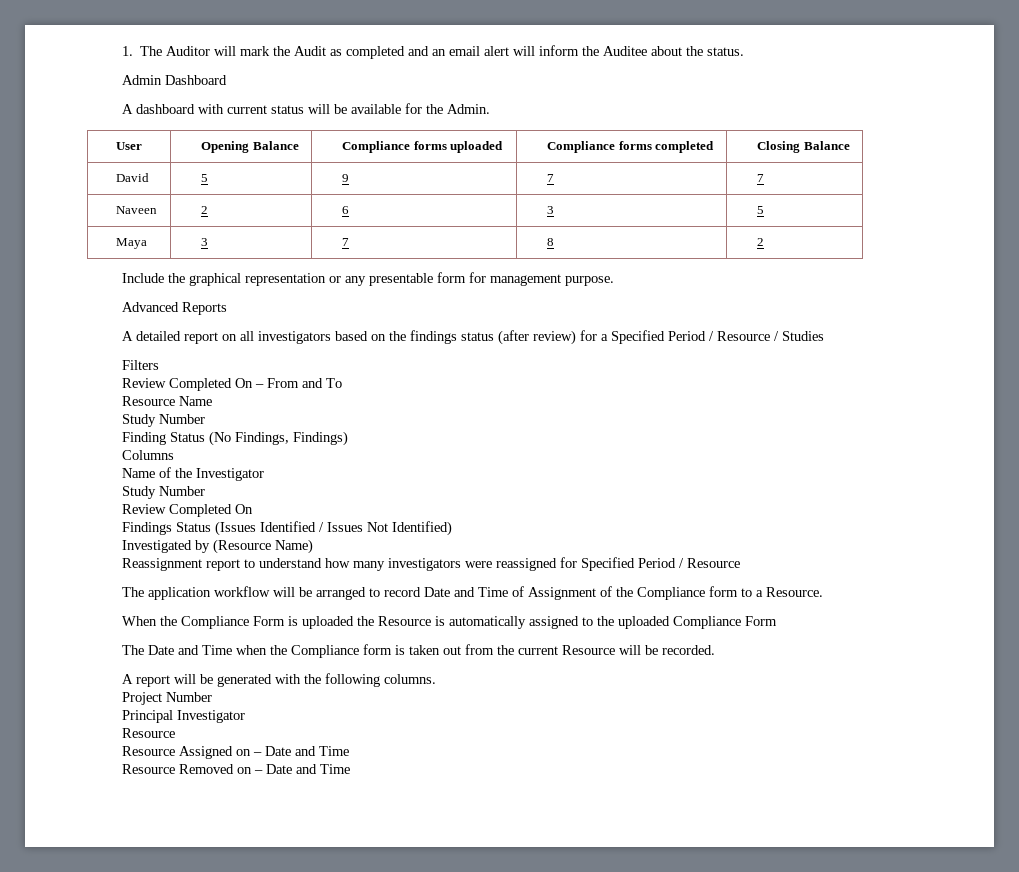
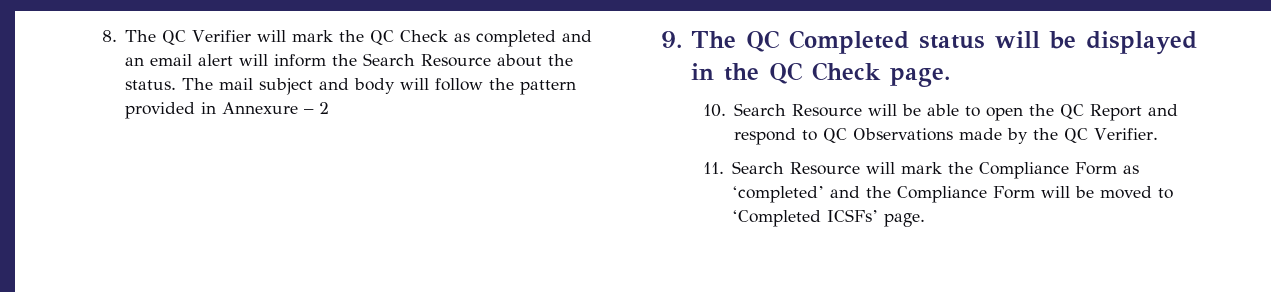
[121,46,326,56] 1. The Auditor will mark the Audit -> [101,30,449,45] 8. The QC Verifier will mark the QC Check
[602,46,647,56] Auditee -> [363,53,492,67] Search Resource
[121,75,227,85] [121,103,490,114] [116,142,143,150] [201,141,299,153] [342,141,504,153] [547,141,715,153] [757,141,850,153] [116,173,150,182] [201,174,209,182] [342,174,350,182] [547,174,555,182] [757,174,765,182] [116,206,158,214] [201,206,209,214] [342,206,350,214] [547,206,555,214] [757,206,765,214] [116,238,148,249] [201,238,209,246] [342,238,350,246] [547,238,555,246] [757,238,765,246] [121,272,614,286] [121,302,227,315] [121,330,824,345] [121,360,159,370] [121,378,342,391] [121,396,212,406] [121,414,205,427] [121,431,348,446] [121,450,174,460] [121,467,264,481] [121,486,205,499] [121,504,253,517] [121,521,452,536] [121,539,313,554] [121,557,740,571] [121,586,823,600] [121,616,777,629] [121,644,715,658] [121,673,436,687] [121,692,212,705] [121,710,245,723] [121,728,175,738] [121,746,349,759] [121,764,350,774] // Admin Dashboard // A dashboard with current status will be available for the Admin. // User | Opening Balance | Compliance forms uploaded | Compliance forms completed | Closing Balance // David | 5 | 9 | 7 | 7 // Naveen | 2 | 6 | 3 | 5 // Maya | 3 | 7 | 8 | 2 // Include the graphical representation or any presentable form for management purpose. // Advanced Reports // A detailed report on all investigators based on the findings status (after review) for a Specified Period / Resource / Studies // Filters // Review Completed On – From and To // Resource Name // Study Number // Finding Status (No Findings, Findings) // Columns // Name of the Investigator // Study Number // Review Completed On // Findings Status (Issues Identified / Issues Not Identified) // Investigated by (Resource Name) // Reassignment report to understand how many investigators were reassigned for Specified Period / Resource // The application workflow will be arranged to record Date and Time of Assignment of the Compliance form to a Resource. // When the Compliance Form is uploaded the Resource is automatically assigned to the uploaded Compliance Form // The Date and Time when the Compliance form is taken out from the current Resource will be recorded. // A report will be generated with the following columns. // Project Number // Principal Investigator // Resource // Resource Assigned on – Date and Time // Resource Removed on – Date and Time -> [182,78,577,95] [125,102,330,119] [661,30,1197,55] [690,62,950,87] [702,103,1179,121] [734,128,1159,145] [702,161,1140,179] [732,186,1174,203] [732,209,926,227] The mail subject and body will follow the pattern provided in Annexure – 2 // 9. The QC Completed status will be displayed in the QC Check page. // 10. Search Resource will be able to open the QC Report and respond to QC Observations made by the QC Verifier. // 11. Search Resource will mark the Compliance Form as ‘completed’ and the Compliance Form will be moved to ‘Completed ICSFs’ page.

